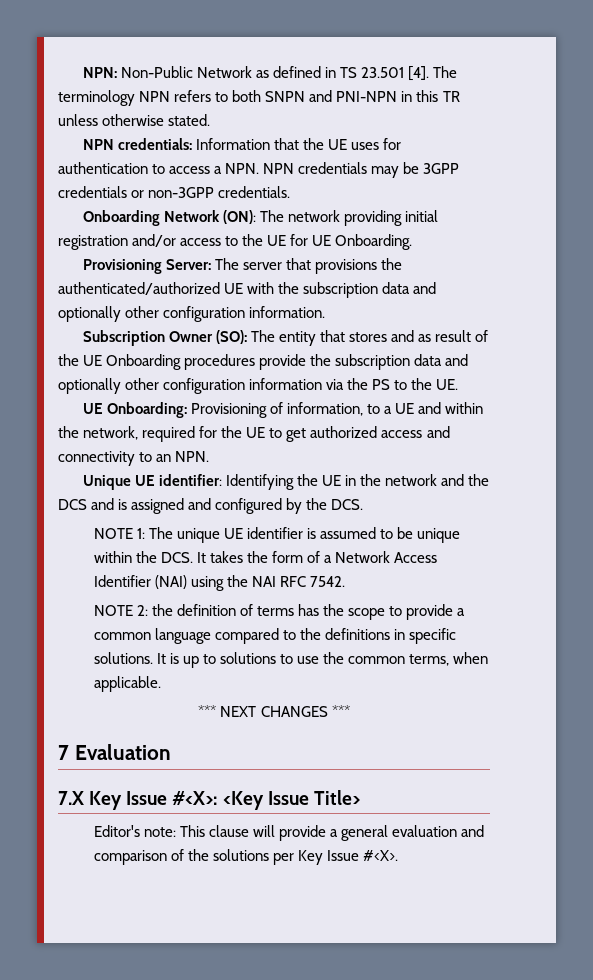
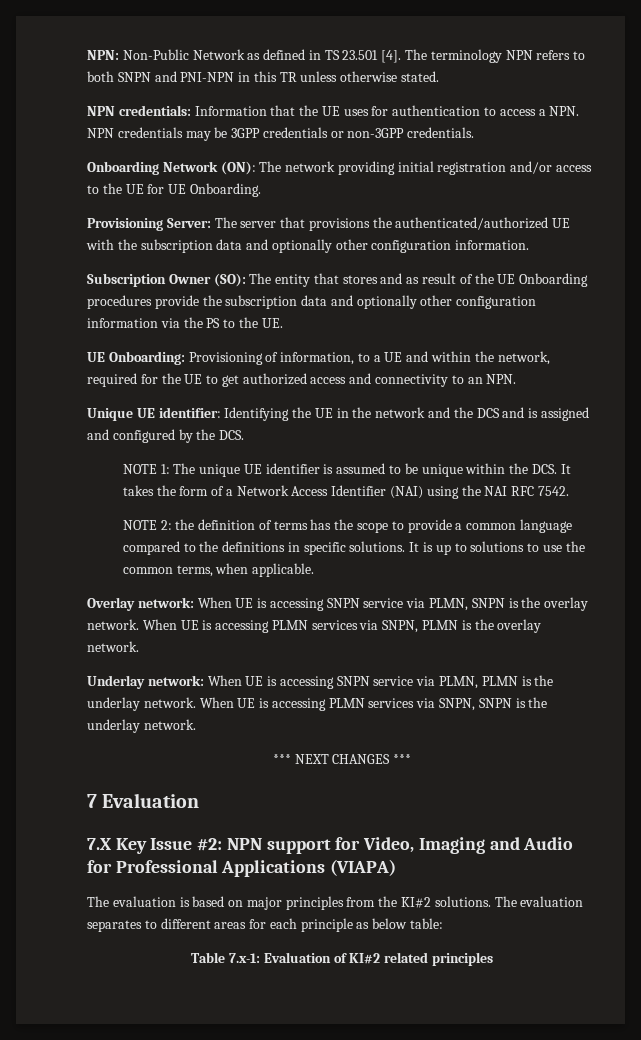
(161, 684) none -> [87,597,589,611] [87,619,542,633] [87,641,139,652] [87,675,554,689] [87,697,548,711] [87,719,196,733] // Overlay network: When UE is accessing SNPN service via PLMN, SNPN is the overlay network. When UE is accessing PLMN services via SNPN, PLMN is the overlay network. // Underlay network: When UE is accessing SNPN service via PLMN, PLMN is the underlay network. When UE is accessing PLMN services via SNPN, SNPN is the underlay network.
[172,790,360,810] [93,825,485,841] [93,849,399,865] #<X>: <Key Issue Title> // Editor's note: This clause will provide a general evaluation and comparison of the solutions per Key Issue #<X>. -> [197,837,574,854] [87,859,397,877] [87,896,584,910] [87,918,444,932] [191,952,493,966] #2: NPN support for Video, Imaging and Audio for Professional Applications (VIAPA) // The evaluation is based on major principles from the KI#2 solutions. The evaluation separates to different areas for each principle as below table: // Table 7.x-1: Evaluation of KI#2 related principles

